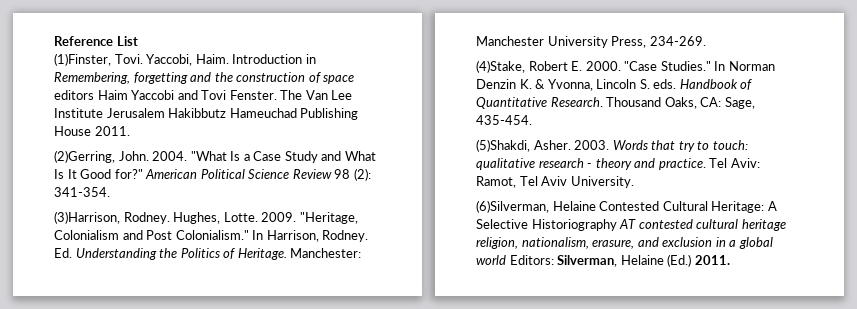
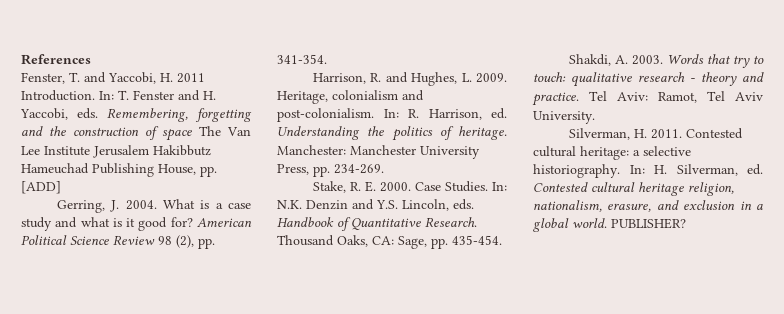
[54,36,138,46] [54,53,316,66] Reference List // (1)Finster, Tovi. Yaccobi, Haim. Introduction in -> [21,54,91,65] [21,72,205,84] [21,90,216,101] [20,108,98,120] References // Fenster, Т. and Yaccobi, H. 2011 Introduction. In: T. Fenster and H. Yaccobi, eds.
[54,90,277,100] editors Haim Yaccobi and Tovi Fenster. -> (192, 135) none
[54,126,130,136] [54,150,376,163] [54,169,143,179] House 2011. // (2)Gerring, John. 2004. "What Is a Case Study and What Is It Good for?" -> [158,164,217,177] [21,181,61,194] [56,199,252,213] [21,217,193,231] House, pp. [ADD] // Gerring, J. 2004. What is a case study and what is it good for?
[353,168,371,181] (2): -> [176,235,215,249] (2), pp.
[54,211,358,224] [54,230,369,242] [54,248,287,260] (3)Harrison, Rodney. Hughes, Lotte. 2009. "Heritage, Colonialism and Post Colonialism." In Harrison, Rodney. Ed. Understanding the Politics of Heritage. -> [312,72,507,86] [277,90,424,104] [277,108,507,122] [277,126,507,141] Harrison, R. and Hughes, L. 2009. Heritage, colonialism and post-colonialism. In: R. Harrison, ed. Understanding the politics of heritage.
(647, 42) none -> [313,166,330,177] pp.
[476,60,775,73] [476,79,650,91] (4)Stake, Robert E. 2000. "Case Studies." In Norman Denzin K. & Yvonna, Lincoln S. -> [312,181,507,193] [277,199,449,211] Stake, R. E. 2000. Case Studies. In: N.K. Denzin and Y.S. Lincoln,
(755, 103) none -> [431,238,448,249] pp.
[476,139,571,152] (5)Shakdi, Asher. -> [568,54,628,66] Shakdi, A.
[476,200,777,213] [476,219,693,231] (6)Silverman, Helaine Contested Cultural Heritage: A Selective Historiography AT contested -> [568,128,743,140] [533,146,691,160] [533,164,763,178] [533,182,588,192] Silverman, H. 2011. Contested cultural heritage: a selective historiography. In: H. Silverman, ed. Contested
[476,254,730,267] world Editors: Silverman, Helaine (Ed.) 2011. -> [572,218,686,229] world. PUBLISHER?

